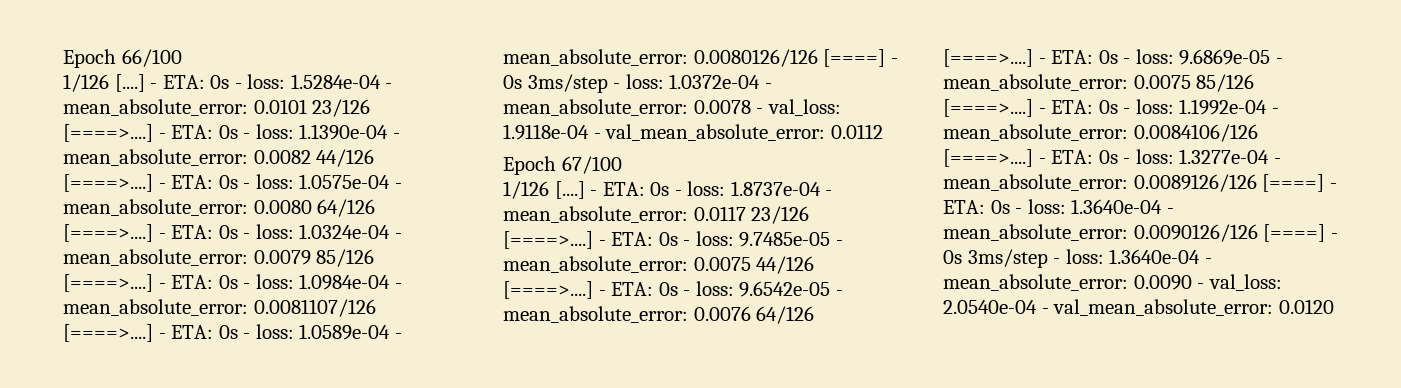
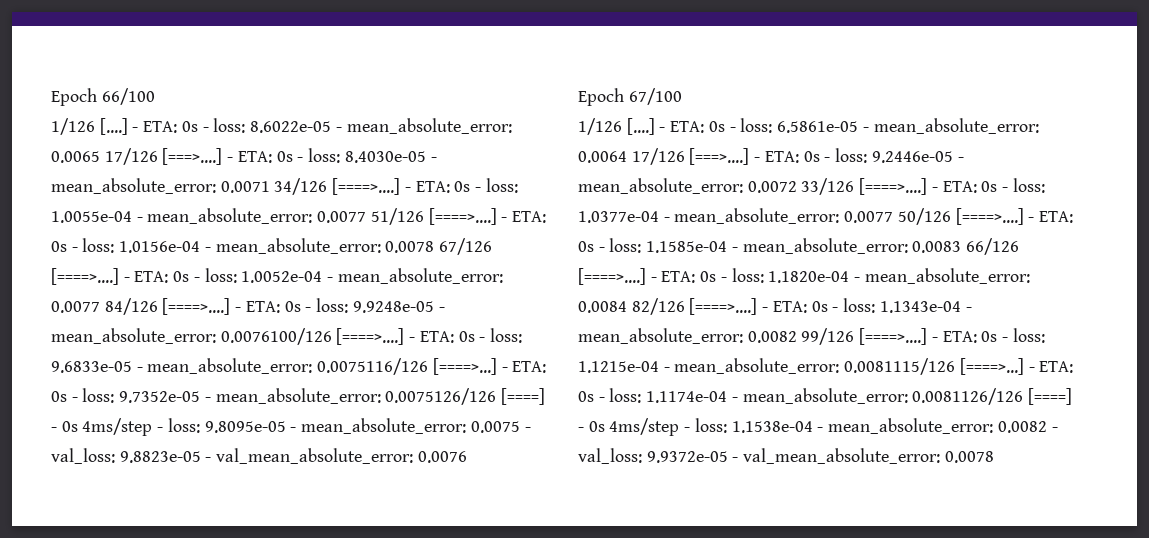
[290,74,393,89] [63,99,371,117] [63,124,400,142] [63,149,375,167] [63,174,402,192] [63,199,376,217] [63,224,402,242] [63,249,375,267] [63,274,402,292] [63,299,376,317] [63,324,402,342] [503,49,898,67] [503,74,772,93] [503,99,841,116] [503,124,883,141] 1.5284e-04 - mean_absolute_error: 0.0101 23/126 [====>....] - ETA: 0s - loss: 1.1390e-04 - mean_absolute_error: 0.0082 44/126 [====>....] - ETA: 0s - loss: 1.0575e-04 - mean_absolute_error: 0.0080 64/126 [====>....] - ETA: 0s - loss: 1.0324e-04 - mean_absolute_error: 0.0079 85/126 [====>....] - ETA: 0s - loss: 1.0984e-04 - mean_absolute_error: 0.0081107/126 [====>....] - ETA: 0s - loss: 1.0589e-04 - mean_absolute_error: 0.0080126/126 [====] - 0s 3ms/step - loss: 1.0372e-04 - mean_absolute_error: 0.0078 - val_loss: 1.9118e-04 - val_mean_absolute_error: 0.0112 -> [250,118,512,134] [51,148,437,165] [51,178,518,195] [51,208,547,225] [51,238,493,255] [51,268,503,285] [51,298,445,315] [51,328,523,345] [51,358,547,375] [51,388,546,405] [51,418,531,436] [51,448,467,464] 8.6022e-05 - mean_absolute_error: 0.0065 17/126 [===>....] - ETA: 0s - loss: 8.4030e-05 - mean_absolute_error: 0.0071 34/126 [====>....] - ETA: 0s - loss: 1.0055e-04 - mean_absolute_error: 0.0077 51/126 [====>....] - ETA: 0s - loss: 1.0156e-04 - mean_absolute_error: 0.0078 67/126 [====>....] - ETA: 0s - loss: 1.0052e-04 - mean_absolute_error: 0.0077 84/126 [====>....] - ETA: 0s - loss: 9.9248e-05 - mean_absolute_error: 0.0076100/126 [====>....] - ETA: 0s - loss: 9.6833e-05 - mean_absolute_error: 0.0075116/126 [====>...] - ETA: 0s - loss: 9.7352e-05 - mean_absolute_error: 0.0075126/126 [====] - 0s 4ms/step - loss: 9.8095e-05 - mean_absolute_error: 0.0075 - val_loss: 9.8823e-05 - val_mean_absolute_error: 0.0076
[730,181,833,196] [503,206,810,224] [503,231,843,249] [503,256,815,274] [503,281,843,299] [503,306,815,324] [943,49,1283,67] [943,74,1255,92] [943,99,1279,117] [943,124,1258,142] [943,149,1281,167] [943,174,1337,192] [943,199,1174,214] [943,224,1338,242] [943,249,1212,268] [943,274,1282,291] [943,299,1334,316] 1.8737e-04 - mean_absolute_error: 0.0117 23/126 [====>....] - ETA: 0s - loss: 9.7485e-05 - mean_absolute_error: 0.0075 44/126 [====>....] - ETA: 0s - loss: 9.6542e-05 - mean_absolute_error: 0.0076 64/126 [====>....] - ETA: 0s - loss: 9.6869e-05 - mean_absolute_error: 0.0075 85/126 [====>....] - ETA: 0s - loss: 1.1992e-04 - mean_absolute_error: 0.0084106/126 [====>....] - ETA: 0s - loss: 1.3277e-04 - mean_absolute_error: 0.0089126/126 [====] - ETA: 0s - loss: 1.3640e-04 - mean_absolute_error: 0.0090126/126 [====] - 0s 3ms/step - loss: 1.3640e-04 - mean_absolute_error: 0.0090 - val_loss: 2.0540e-04 - val_mean_absolute_error: 0.0120 -> [777,118,1039,134] [578,148,964,165] [578,178,1045,195] [578,208,1074,225] [578,238,1020,255] [578,268,1030,285] [578,298,972,315] [578,328,1045,345] [578,358,1074,375] [578,388,1073,405] [578,418,1058,436] [578,448,994,464] 6.5861e-05 - mean_absolute_error: 0.0064 17/126 [===>....] - ETA: 0s - loss: 9.2446e-05 - mean_absolute_error: 0.0072 33/126 [====>....] - ETA: 0s - loss: 1.0377e-04 - mean_absolute_error: 0.0077 50/126 [====>....] - ETA: 0s - loss: 1.1585e-04 - mean_absolute_error: 0.0083 66/126 [====>....] - ETA: 0s - loss: 1.1820e-04 - mean_absolute_error: 0.0084 82/126 [====>....] - ETA: 0s - loss: 1.1343e-04 - mean_absolute_error: 0.0082 99/126 [====>....] - ETA: 0s - loss: 1.1215e-04 - mean_absolute_error: 0.0081115/126 [====>...] - ETA: 0s - loss: 1.1174e-04 - mean_absolute_error: 0.0081126/126 [====] - 0s 4ms/step - loss: 1.1538e-04 - mean_absolute_error: 0.0082 - val_loss: 9.9372e-05 - val_mean_absolute_error: 0.0078

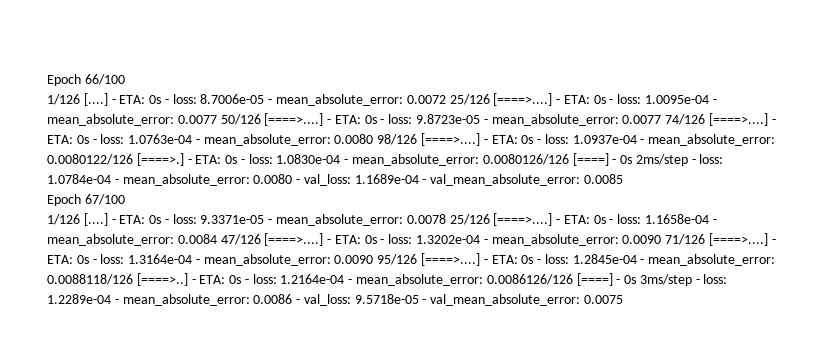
[250,118,512,134] [51,148,437,165] [51,178,518,195] [51,208,547,225] [51,238,493,255] [51,268,503,285] [51,298,445,315] [51,328,523,345] [51,358,547,375] [51,388,546,405] [51,418,531,436] [51,448,467,464] 8.6022e-05 - mean_absolute_error: 0.0065 17/126 [===>....] - ETA: 0s - loss: 8.4030e-05 - mean_absolute_error: 0.0071 34/126 [====>....] - ETA: 0s - loss: 1.0055e-04 - mean_absolute_error: 0.0077 51/126 [====>....] - ETA: 0s - loss: 1.0156e-04 - mean_absolute_error: 0.0078 67/126 [====>....] - ETA: 0s - loss: 1.0052e-04 - mean_absolute_error: 0.0077 84/126 [====>....] - ETA: 0s - loss: 9.9248e-05 - mean_absolute_error: 0.0076100/126 [====>....] - ETA: 0s - loss: 9.6833e-05 - mean_absolute_error: 0.0075116/126 [====>...] - ETA: 0s - loss: 9.7352e-05 - mean_absolute_error: 0.0075126/126 [====] - 0s 4ms/step - loss: 9.8095e-05 - mean_absolute_error: 0.0075 - val_loss: 9.8823e-05 - val_mean_absolute_error: 0.0076 -> [200,93,717,106] [47,113,776,126] [47,133,776,146] [47,153,724,166] [47,174,624,186] 8.7006e-05 - mean_absolute_error: 0.0072 25/126 [====>....] - ETA: 0s - loss: 1.0095e-04 - mean_absolute_error: 0.0077 50/126 [====>....] - ETA: 0s - loss: 9.8723e-05 - mean_absolute_error: 0.0077 74/126 [====>....] - ETA: 0s - loss: 1.0763e-04 - mean_absolute_error: 0.0080 98/126 [====>....] - ETA: 0s - loss: 1.0937e-04 - mean_absolute_error: 0.0080122/126 [====>.] - ETA: 0s - loss: 1.0830e-04 - mean_absolute_error: 0.0080126/126 [====] - 0s 2ms/step - loss: 1.0784e-04 - mean_absolute_error: 0.0080 - val_loss: 1.1689e-04 - val_mean_absolute_error: 0.0085
[777,118,1039,134] [578,148,964,165] [578,178,1045,195] [578,208,1074,225] [578,238,1020,255] [578,268,1030,285] [578,298,972,315] [578,328,1045,345] [578,358,1074,375] [578,388,1073,405] [578,418,1058,436] [578,448,994,464] 6.5861e-05 - mean_absolute_error: 0.0064 17/126 [===>....] - ETA: 0s - loss: 9.2446e-05 - mean_absolute_error: 0.0072 33/126 [====>....] - ETA: 0s - loss: 1.0377e-04 - mean_absolute_error: 0.0077 50/126 [====>....] - ETA: 0s - loss: 1.1585e-04 - mean_absolute_error: 0.0083 66/126 [====>....] - ETA: 0s - loss: 1.1820e-04 - mean_absolute_error: 0.0084 82/126 [====>....] - ETA: 0s - loss: 1.1343e-04 - mean_absolute_error: 0.0082 99/126 [====>....] - ETA: 0s - loss: 1.1215e-04 - mean_absolute_error: 0.0081115/126 [====>...] - ETA: 0s - loss: 1.1174e-04 - mean_absolute_error: 0.0081126/126 [====] - 0s 4ms/step - loss: 1.1538e-04 - mean_absolute_error: 0.0082 - val_loss: 9.9372e-05 - val_mean_absolute_error: 0.0078 -> [200,213,717,226] [47,233,776,246] [47,253,776,266] [47,273,728,286] [47,294,624,306] 9.3371e-05 - mean_absolute_error: 0.0078 25/126 [====>....] - ETA: 0s - loss: 1.1658e-04 - mean_absolute_error: 0.0084 47/126 [====>....] - ETA: 0s - loss: 1.3202e-04 - mean_absolute_error: 0.0090 71/126 [====>....] - ETA: 0s - loss: 1.3164e-04 - mean_absolute_error: 0.0090 95/126 [====>....] - ETA: 0s - loss: 1.2845e-04 - mean_absolute_error: 0.0088118/126 [====>..] - ETA: 0s - loss: 1.2164e-04 - mean_absolute_error: 0.0086126/126 [====] - 0s 3ms/step - loss: 1.2289e-04 - mean_absolute_error: 0.0086 - val_loss: 9.5718e-05 - val_mean_absolute_error: 0.0075

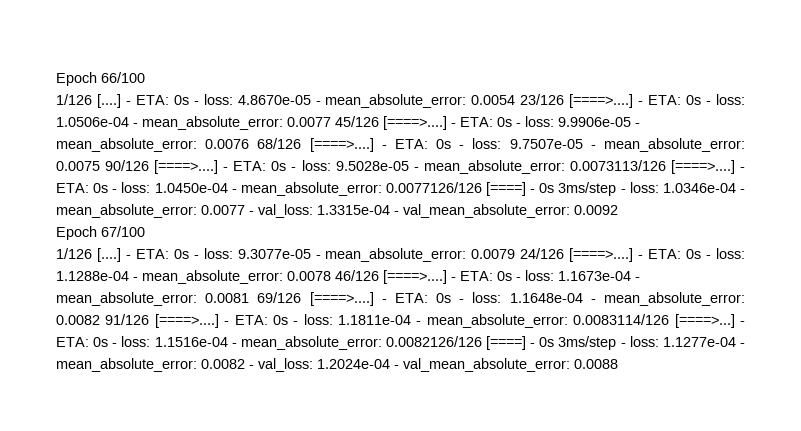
[200,93,717,106] [47,113,776,126] [47,133,776,146] [47,153,724,166] [47,174,624,186] 8.7006e-05 - mean_absolute_error: 0.0072 25/126 [====>....] - ETA: 0s - loss: 1.0095e-04 - mean_absolute_error: 0.0077 50/126 [====>....] - ETA: 0s - loss: 9.8723e-05 - mean_absolute_error: 0.0077 74/126 [====>....] - ETA: 0s - loss: 1.0763e-04 - mean_absolute_error: 0.0080 98/126 [====>....] - ETA: 0s - loss: 1.0937e-04 - mean_absolute_error: 0.0080122/126 [====>.] - ETA: 0s - loss: 1.0830e-04 - mean_absolute_error: 0.0080126/126 [====] - 0s 2ms/step - loss: 1.0784e-04 - mean_absolute_error: 0.0080 - val_loss: 1.1689e-04 - val_mean_absolute_error: 0.0085 -> [237,94,746,108] [56,116,640,130] [56,138,745,152] [56,160,745,174] [56,182,745,196] [56,204,618,218] 4.8670e-05 - mean_absolute_error: 0.0054 23/126 [====>....] - ETA: 0s - loss: 1.0506e-04 - mean_absolute_error: 0.0077 45/126 [====>....] - ETA: 0s - loss: 9.9906e-05 - mean_absolute_error: 0.0076 68/126 [====>....] - ETA: 0s - loss: 9.7507e-05 - mean_absolute_error: 0.0075 90/126 [====>....] - ETA: 0s - loss: 9.5028e-05 - mean_absolute_error: 0.0073113/126 [====>....] - ETA: 0s - loss: 1.0450e-04 - mean_absolute_error: 0.0077126/126 [====] - 0s 3ms/step - loss: 1.0346e-04 - mean_absolute_error: 0.0077 - val_loss: 1.3315e-04 - val_mean_absolute_error: 0.0092
[200,213,717,226] [47,233,776,246] [47,253,776,266] [47,273,728,286] [47,294,624,306] 9.3371e-05 - mean_absolute_error: 0.0078 25/126 [====>....] - ETA: 0s - loss: 1.1658e-04 - mean_absolute_error: 0.0084 47/126 [====>....] - ETA: 0s - loss: 1.3202e-04 - mean_absolute_error: 0.0090 71/126 [====>....] - ETA: 0s - loss: 1.3164e-04 - mean_absolute_error: 0.0090 95/126 [====>....] - ETA: 0s - loss: 1.2845e-04 - mean_absolute_error: 0.0088118/126 [====>..] - ETA: 0s - loss: 1.2164e-04 - mean_absolute_error: 0.0086126/126 [====] - 0s 3ms/step - loss: 1.2289e-04 - mean_absolute_error: 0.0086 - val_loss: 9.5718e-05 - val_mean_absolute_error: 0.0075 -> [237,248,746,262] [56,270,640,284] [56,292,745,306] [56,314,745,328] [56,336,745,350] [56,358,618,372] 9.3077e-05 - mean_absolute_error: 0.0079 24/126 [====>....] - ETA: 0s - loss: 1.1288e-04 - mean_absolute_error: 0.0078 46/126 [====>....] - ETA: 0s - loss: 1.1673e-04 - mean_absolute_error: 0.0081 69/126 [====>....] - ETA: 0s - loss: 1.1648e-04 - mean_absolute_error: 0.0082 91/126 [====>....] - ETA: 0s - loss: 1.1811e-04 - mean_absolute_error: 0.0083114/126 [====>...] - ETA: 0s - loss: 1.1516e-04 - mean_absolute_error: 0.0082126/126 [====] - 0s 3ms/step - loss: 1.1277e-04 - mean_absolute_error: 0.0082 - val_loss: 1.2024e-04 - val_mean_absolute_error: 0.0088

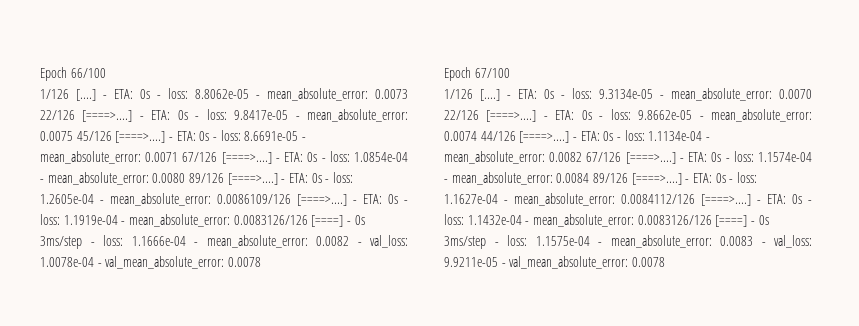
[237,94,746,108] [56,116,331,130] 4.8670e-05 - mean_absolute_error: 0.0054 23/126 [====>....] - ETA: 0s - loss: 1.0506e-04 - mean_absolute_error: 0.0077 -> [194,88,408,101] [40,109,408,122] [40,131,73,141] 8.8062e-05 - mean_absolute_error: 0.0073 22/126 [====>....] - ETA: 0s - loss: 9.8417e-05 - mean_absolute_error: 0.0075
[558,117,640,127] [56,138,745,152] [56,160,745,174] [56,182,745,196] [56,204,618,218] 9.9906e-05 - mean_absolute_error: 0.0076 68/126 [====>....] - ETA: 0s - loss: 9.7507e-05 - mean_absolute_error: 0.0075 90/126 [====>....] - ETA: 0s - loss: 9.5028e-05 - mean_absolute_error: 0.0073113/126 [====>....] - ETA: 0s - loss: 1.0450e-04 - mean_absolute_error: 0.0077126/126 [====] - 0s 3ms/step - loss: 1.0346e-04 - mean_absolute_error: 0.0077 - val_loss: 1.3315e-04 - val_mean_absolute_error: 0.0092 -> [244,131,306,141] [40,151,408,164] [40,172,353,185] [40,193,408,206] [40,214,365,227] [40,235,408,249] [40,256,261,269] 8.6691e-05 - mean_absolute_error: 0.0071 67/126 [====>....] - ETA: 0s - loss: 1.0854e-04 - mean_absolute_error: 0.0080 89/126 [====>....] - ETA: 0s - loss: 1.2605e-04 - mean_absolute_error: 0.0086109/126 [====>....] - ETA: 0s - loss: 1.1919e-04 - mean_absolute_error: 0.0083126/126 [====] - 0s 3ms/step - loss: 1.1666e-04 - mean_absolute_error: 0.0082 - val_loss: 1.0078e-04 - val_mean_absolute_error: 0.0078
[237,248,746,262] [56,270,640,284] [56,292,745,306] [56,314,745,328] [56,336,745,350] [56,358,618,372] 9.3077e-05 - mean_absolute_error: 0.0079 24/126 [====>....] - ETA: 0s - loss: 1.1288e-04 - mean_absolute_error: 0.0078 46/126 [====>....] - ETA: 0s - loss: 1.1673e-04 - mean_absolute_error: 0.0081 69/126 [====>....] - ETA: 0s - loss: 1.1648e-04 - mean_absolute_error: 0.0082 91/126 [====>....] - ETA: 0s - loss: 1.1811e-04 - mean_absolute_error: 0.0083114/126 [====>...] - ETA: 0s - loss: 1.1516e-04 - mean_absolute_error: 0.0082126/126 [====] - 0s 3ms/step - loss: 1.1277e-04 - mean_absolute_error: 0.0082 - val_loss: 1.2024e-04 - val_mean_absolute_error: 0.0088 -> [598,88,812,101] [444,109,812,122] [444,130,710,143] [444,151,812,164] [444,172,757,185] [444,193,812,206] [444,214,769,227] [444,235,812,249] [444,256,665,269] 9.3134e-05 - mean_absolute_error: 0.0070 22/126 [====>....] - ETA: 0s - loss: 9.8662e-05 - mean_absolute_error: 0.0074 44/126 [====>....] - ETA: 0s - loss: 1.1134e-04 - mean_absolute_error: 0.0082 67/126 [====>....] - ETA: 0s - loss: 1.1574e-04 - mean_absolute_error: 0.0084 89/126 [====>....] - ETA: 0s - loss: 1.1627e-04 - mean_absolute_error: 0.0084112/126 [====>....] - ETA: 0s - loss: 1.1432e-04 - mean_absolute_error: 0.0083126/126 [====] - 0s 3ms/step - loss: 1.1575e-04 - mean_absolute_error: 0.0083 - val_loss: 9.9211e-05 - val_mean_absolute_error: 0.0078

